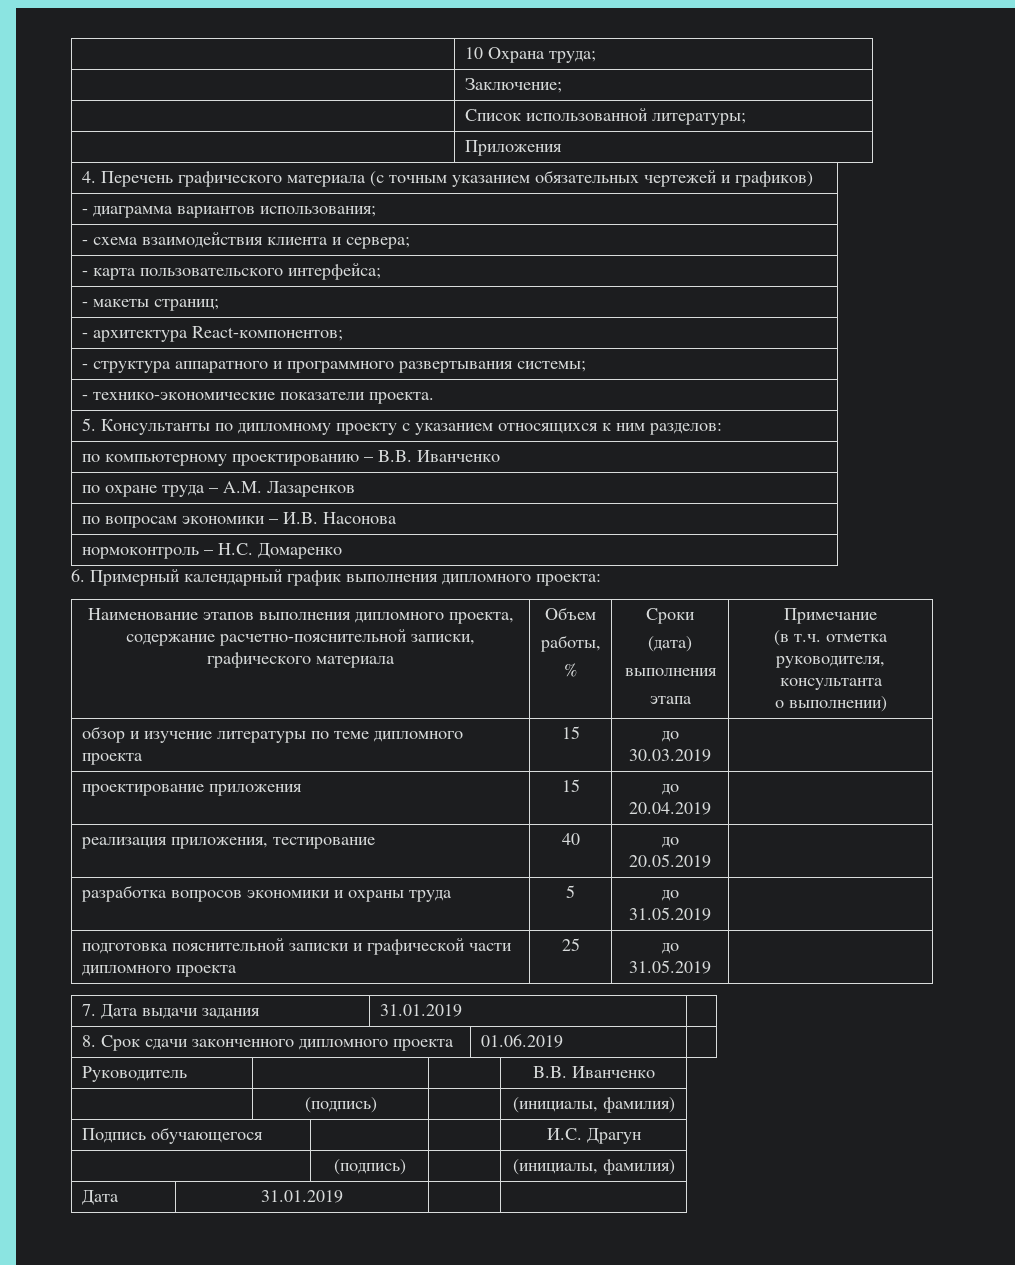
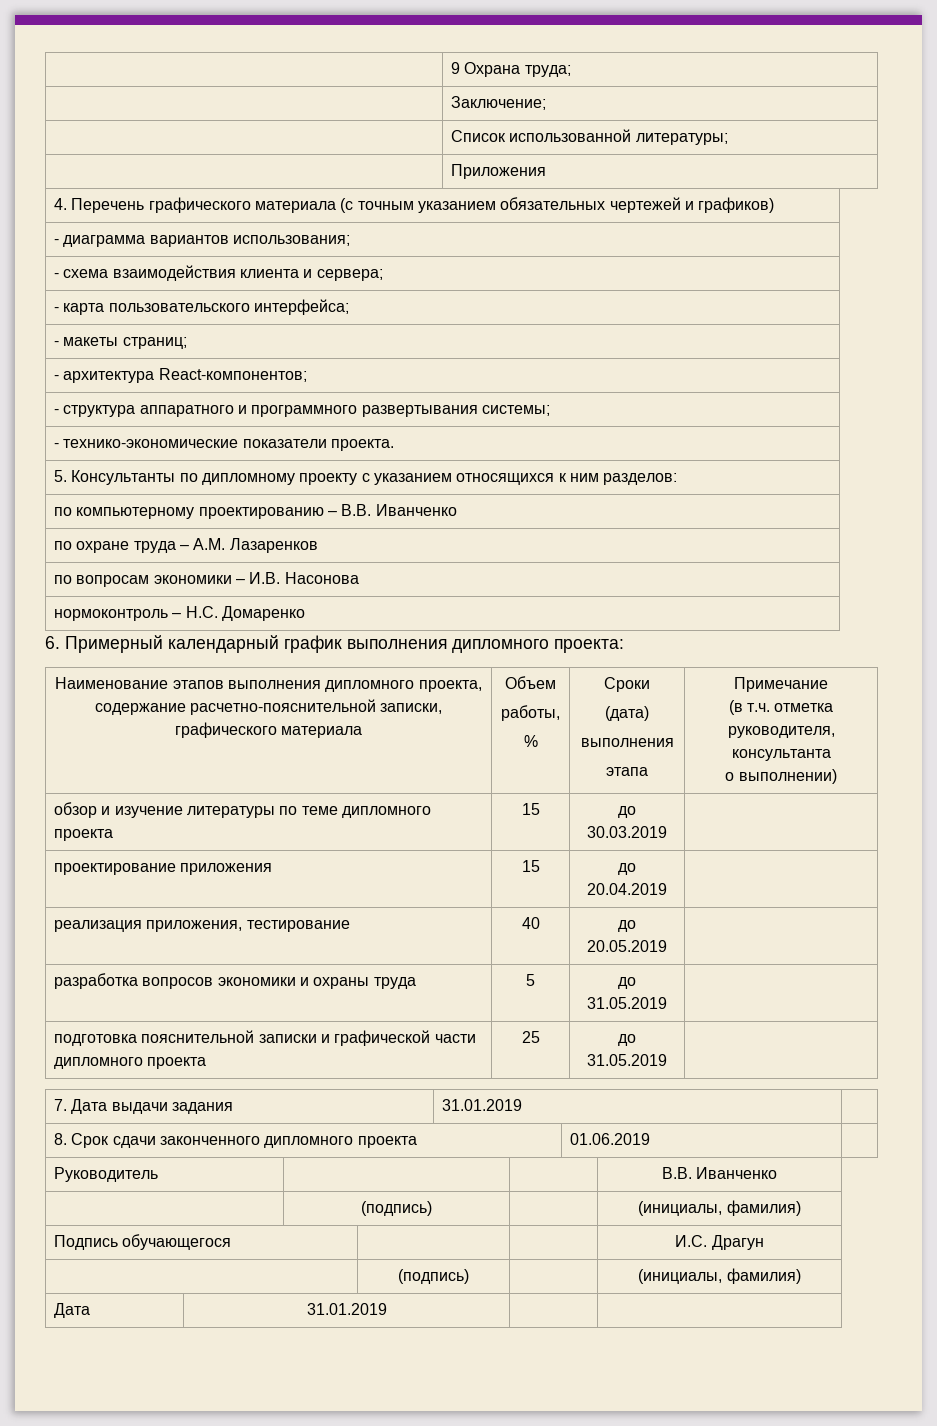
[464,47,483,59] | 10 -> [451,62,461,74] | 9

